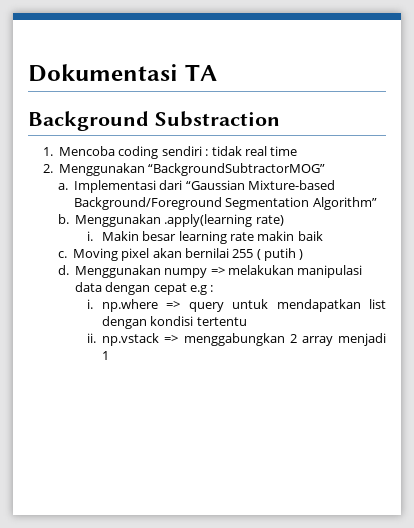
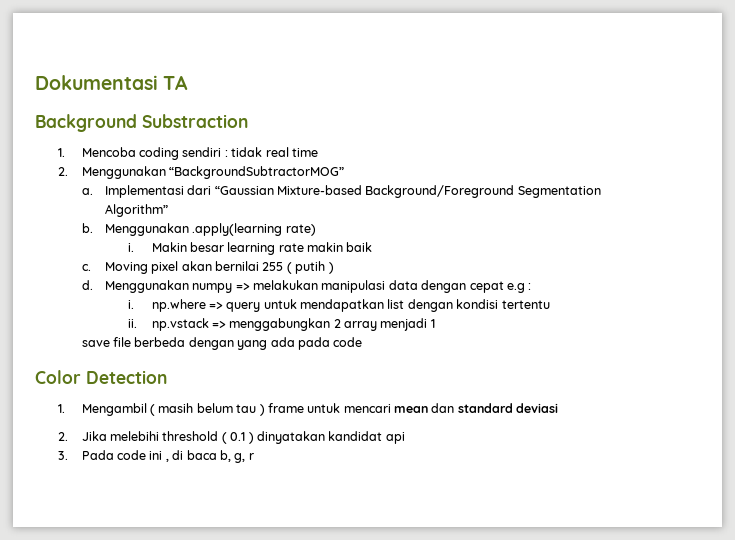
(110, 355) none -> [81,337,363,350] [35,370,167,384] [58,403,559,416] [58,431,405,444] [58,450,254,463] // save file berbeda dengan yang ada pada code // Color Detection // 1. Mengambil ( masih belum tau ) frame untuk mencari mean dan standard deviasi // 2. Jika melebihi threshold ( 0.1 ) dinyatakan kandidat api // 3. Pada code ini , di baca b, g, r

